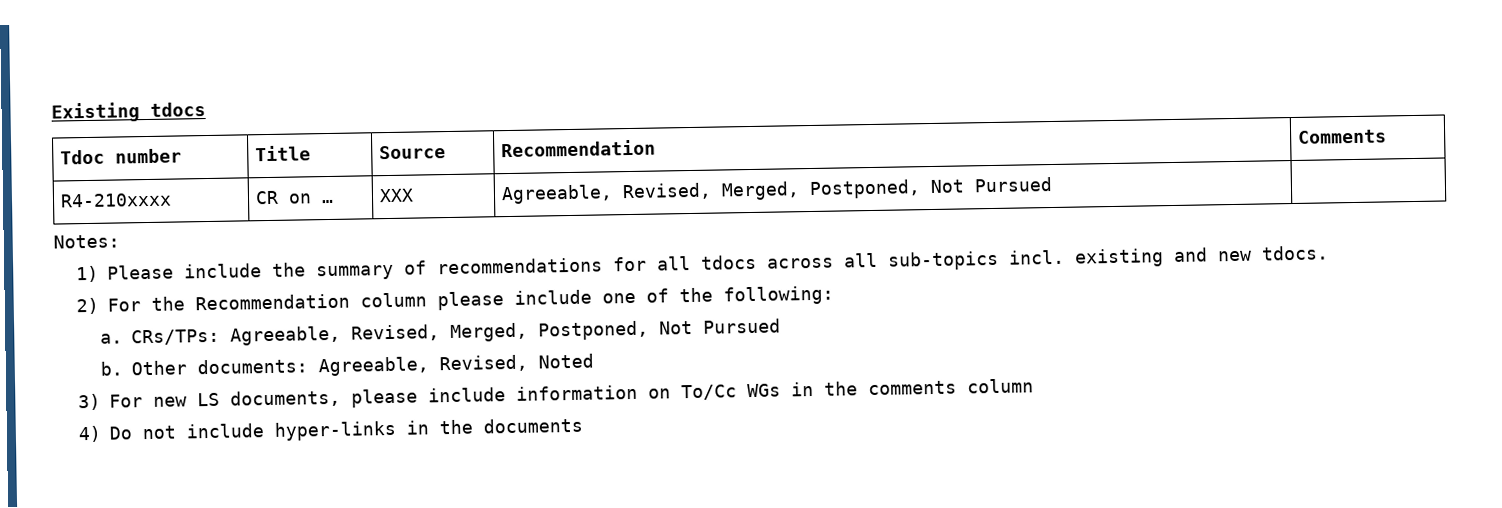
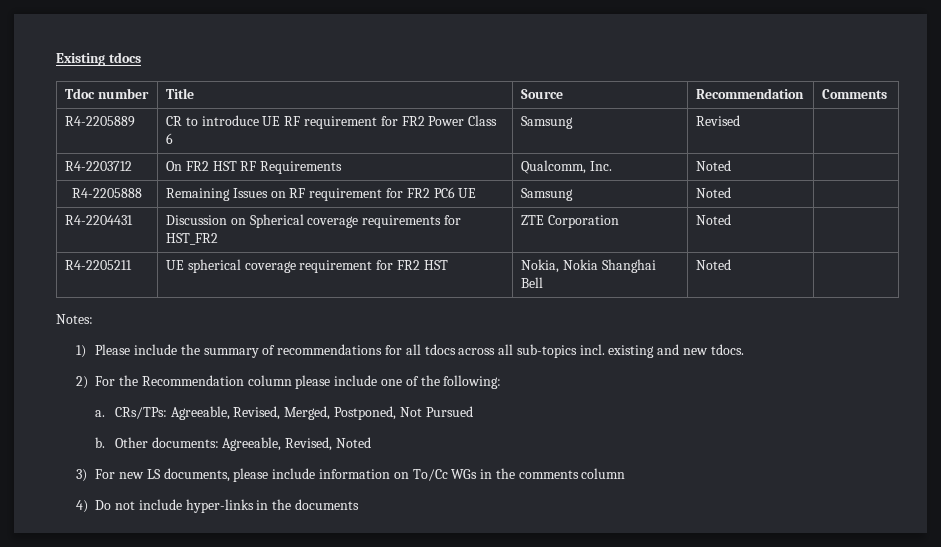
[59,192,172,208] R4-210xxxx -> [65,116,136,127] R4-2205889
[287,193,334,204] [378,188,414,203] [500,177,1052,205] on … | XXX | Agreeable, Revised, Merged, Postponed, Not Pursued -> [185,115,498,129] [166,133,174,144] [521,116,574,129] [696,115,741,126] [65,161,133,171] [166,161,343,174] [521,160,612,174] [696,160,732,171] [72,188,142,198] [166,187,477,201] [521,188,574,201] [696,187,732,198] [65,215,134,225] [166,214,461,228] [166,233,219,245] [521,215,619,228] [696,214,732,225] [65,260,133,270] [166,259,448,273] [521,259,656,273] [521,277,544,288] [696,259,732,270] to introduce UE RF requirement for FR2 Power Class 6 | Samsung | Revised | // R4-2203712 | On FR2 HST RF Requirements | Qualcomm, Inc. | Noted | // R4-2205888 | Remaining Issues on RF requirement for FR2 PC6 UE | Samsung | Noted | // R4-2204431 | Discussion on Spherical coverage requirements for HST_FR2 | ZTE Corporation | Noted | // R4-2205211 | UE spherical coverage requirement for FR2 HST | Nokia, Nokia Shanghai Bell | Noted

